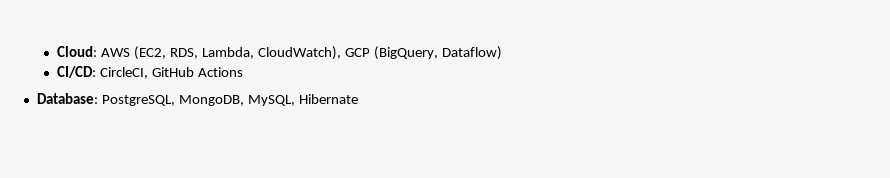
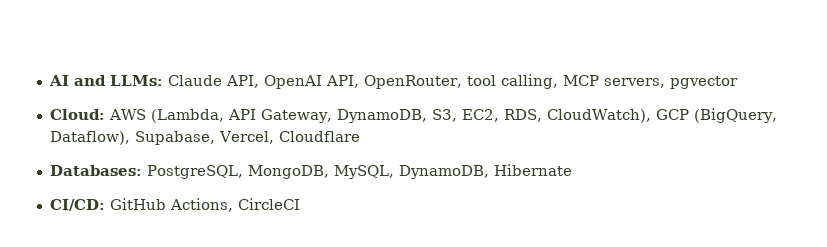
[57,46,502,60] [57,66,244,79] [36,93,98,104] Cloud: AWS (EC2, RDS, Lambda, CloudWatch), GCP (BigQuery, Dataflow) // CI/CD: CircleCI, GitHub Actions // Database: -> [48,74,738,89] [49,108,777,123] [49,131,360,145] [49,165,142,176] AI and LLMs: Claude API, OpenAI API, OpenRouter, tool calling, MCP servers, pgvector // Cloud: AWS (Lambda, API Gateway, DynamoDB, S3, EC2, RDS, CloudWatch), GCP (BigQuery, Dataflow), Supabase, Vercel, Cloudflare // Databases:
(295, 100) none -> [398,165,489,179] DynamoDB,
(358, 99) none -> [49,198,300,212] // CI/CD: GitHub Actions, CircleCI

